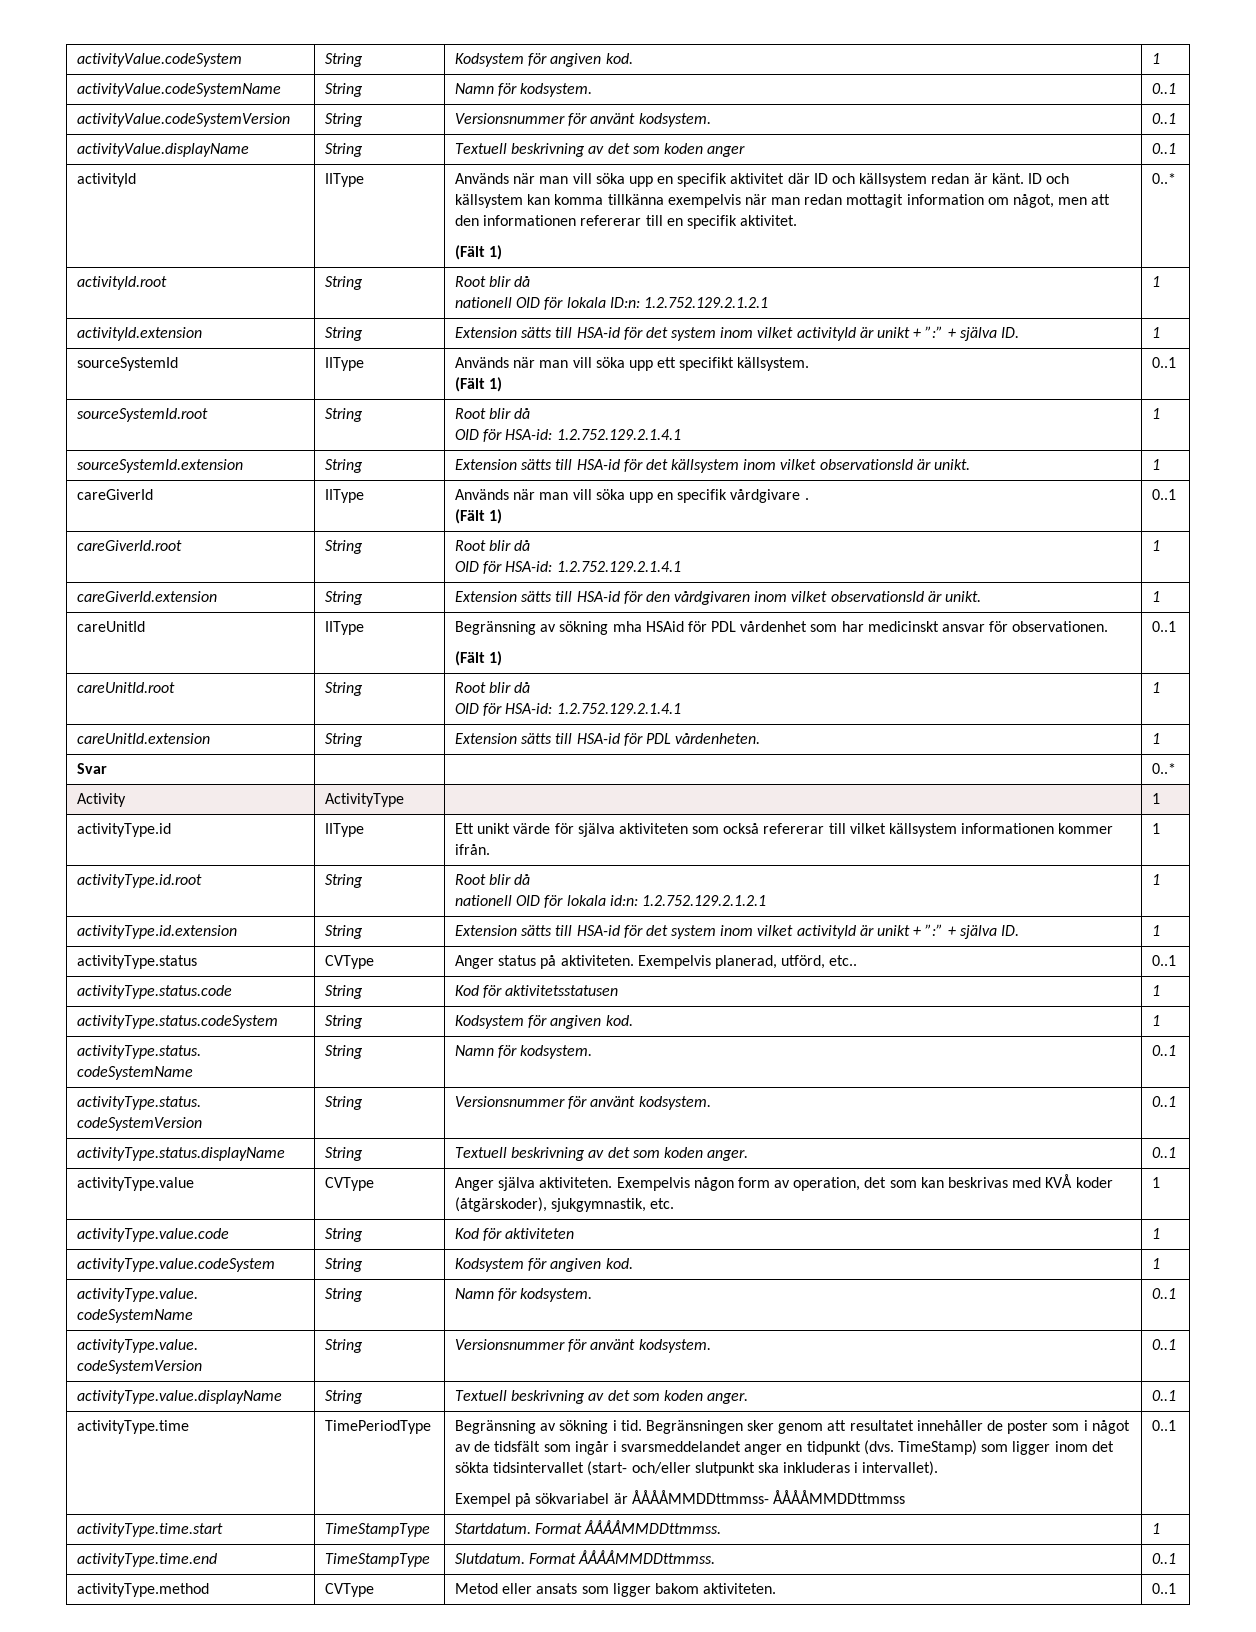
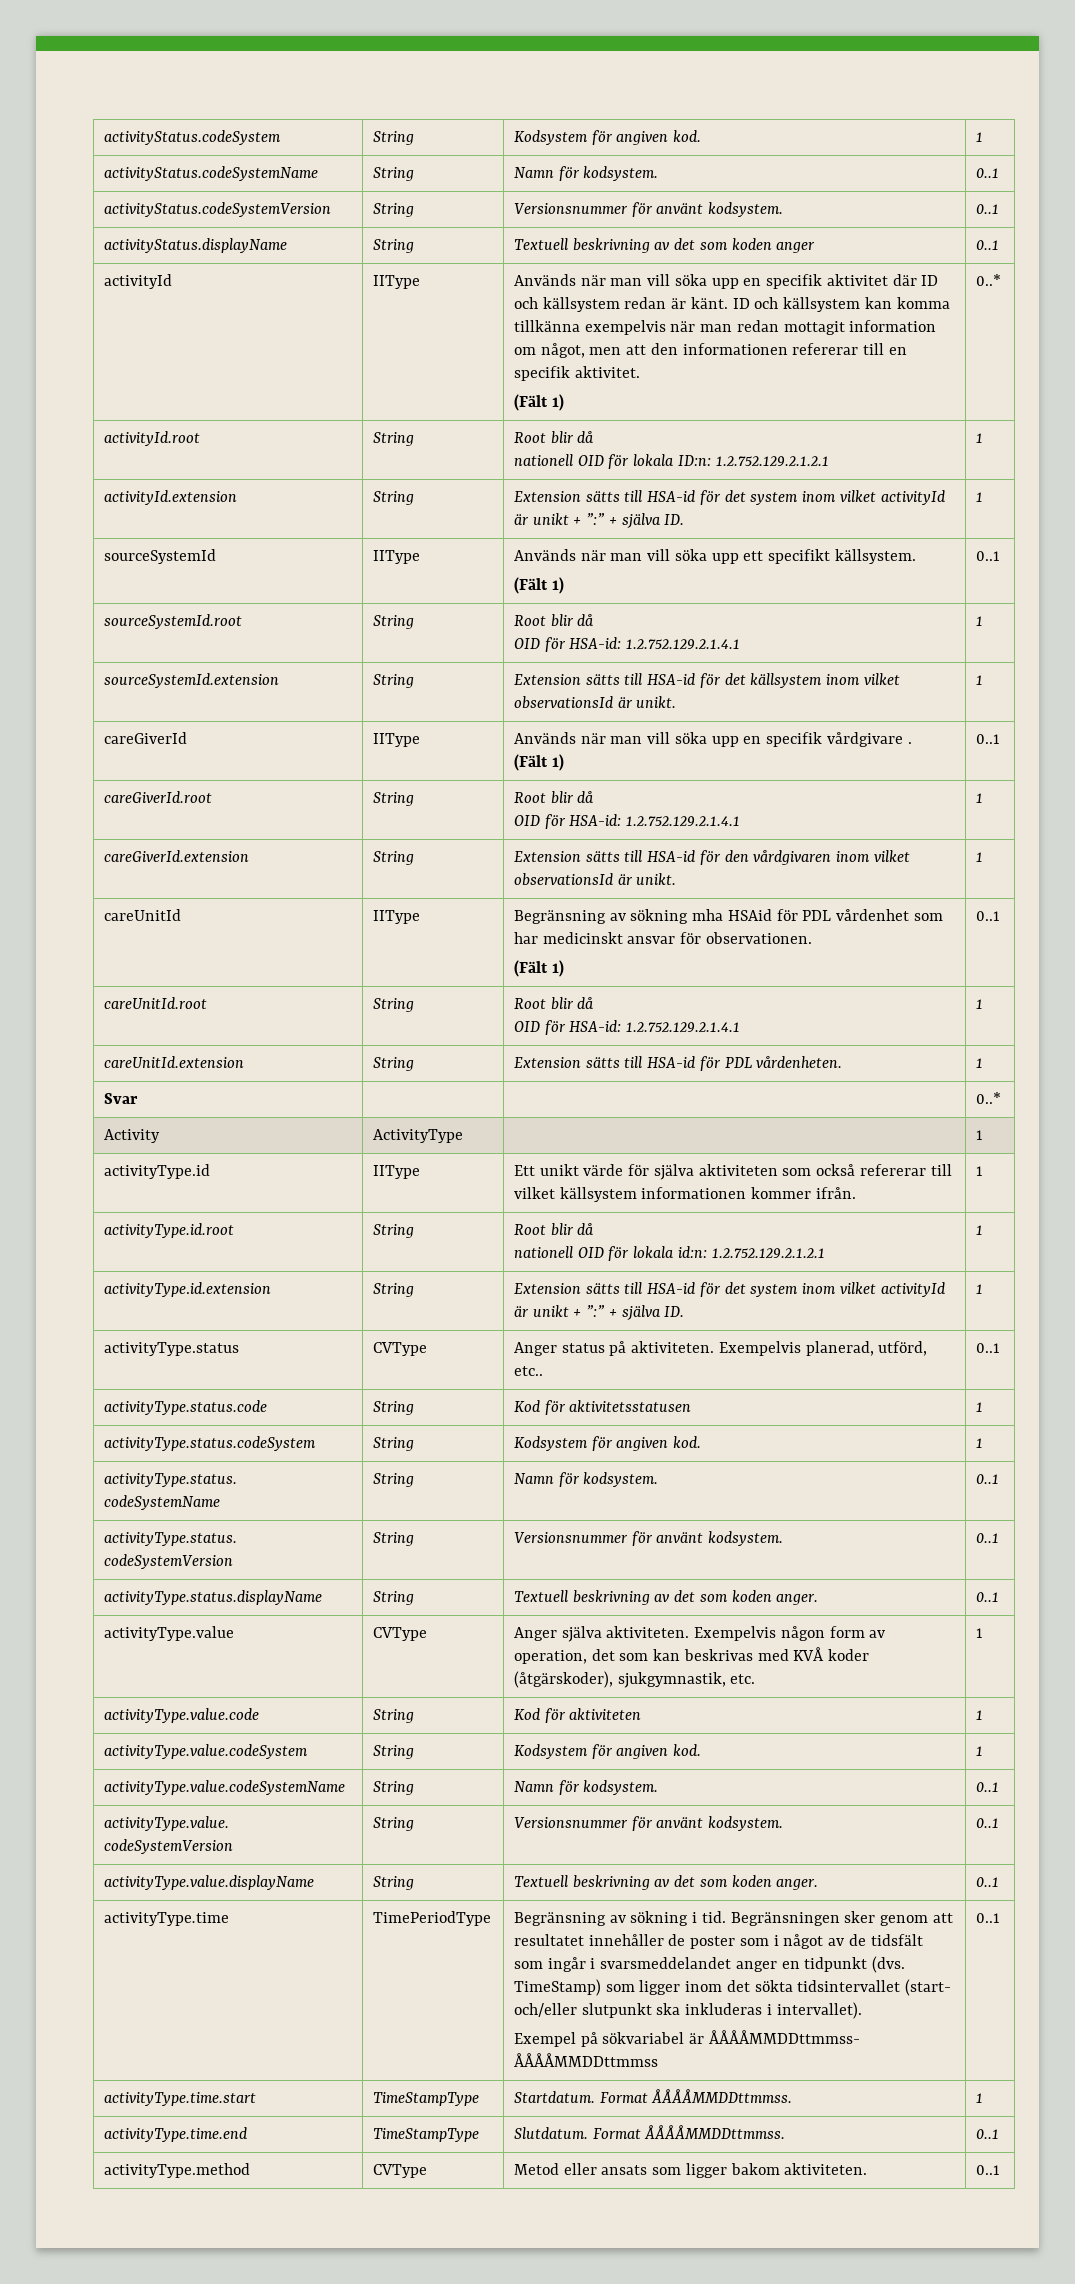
[77,53,243,67] [325,53,364,67] [455,53,633,67] [1152,53,1161,64] [77,83,282,97] [325,83,364,97] [455,83,593,97] [1152,83,1177,94] [77,113,291,127] [325,113,364,127] [455,113,711,127] [1152,113,1177,124] [77,143,250,157] activityValue.codeSystem | String | Kodsystem för angiven kod. | 1 // activityValue.codeSystemName | String | Namn för kodsystem. | 0..1 // activityValue.codeSystemVersion | String | Versionsnummer för använt kodsystem. | 0..1 // activityValue.displayName -> [104,130,282,145] [373,131,415,145] [514,130,702,145] [976,132,984,142] [104,166,319,181] [373,167,415,181] [514,166,659,181] [976,168,1000,178] [104,202,332,217] [373,203,415,217] [514,202,784,217] [976,204,1000,214] [104,238,288,253] activityStatus.codeSystem | String | Kodsystem för angiven kod. | 1 // activityStatus.codeSystemName | String | Namn för kodsystem. | 0..1 // activityStatus.codeSystemVersion | String | Versionsnummer för använt kodsystem. | 0..1 // activityStatus.displayName

